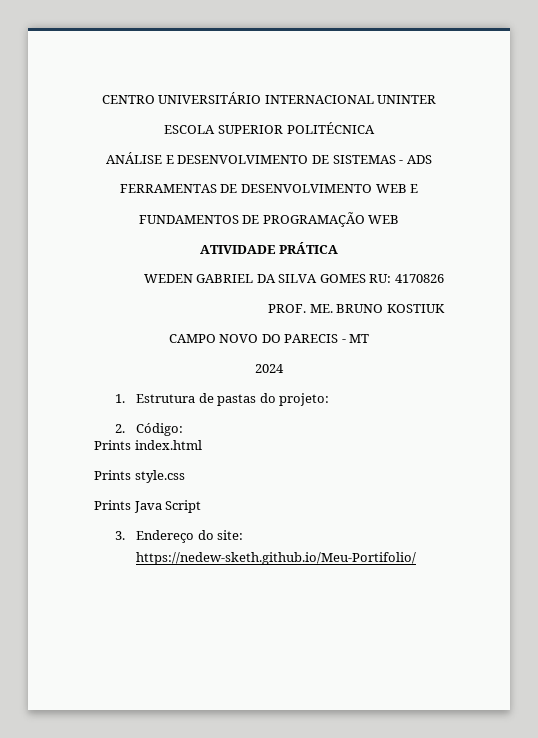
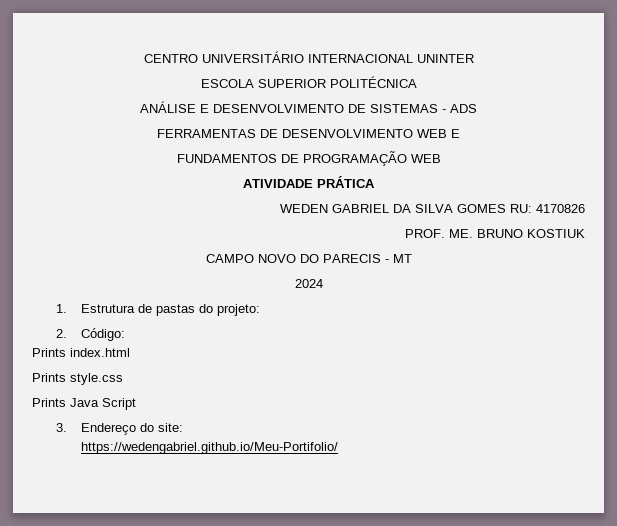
[136,552,417,565] https://nedew-sketh.github.io/Meu-Portifolio/ -> [80,442,338,454] https://wedengabriel.github.io/Meu-Portifolio/

